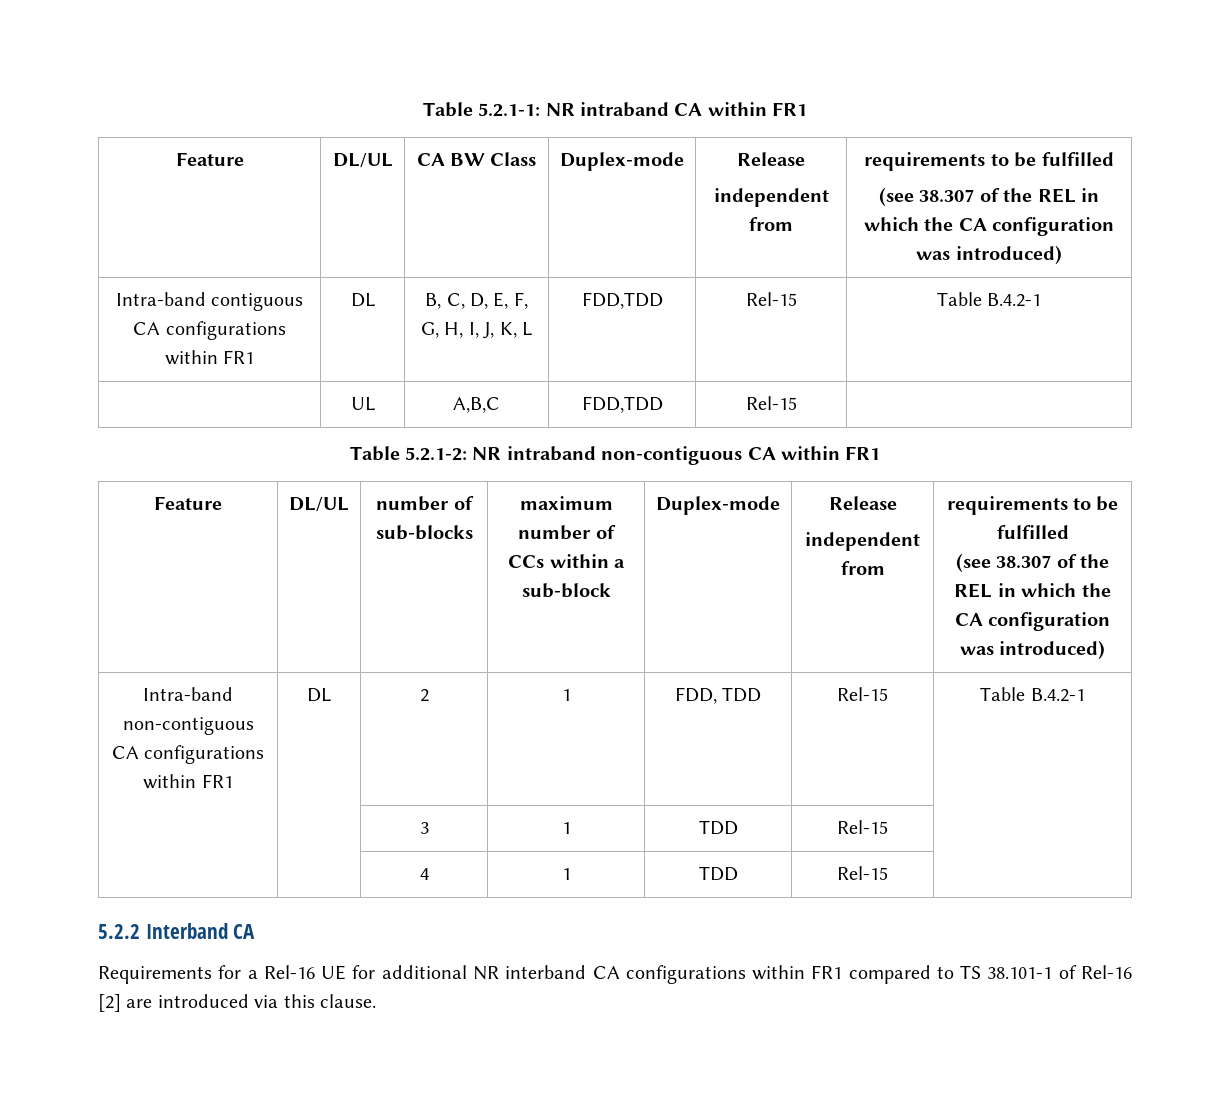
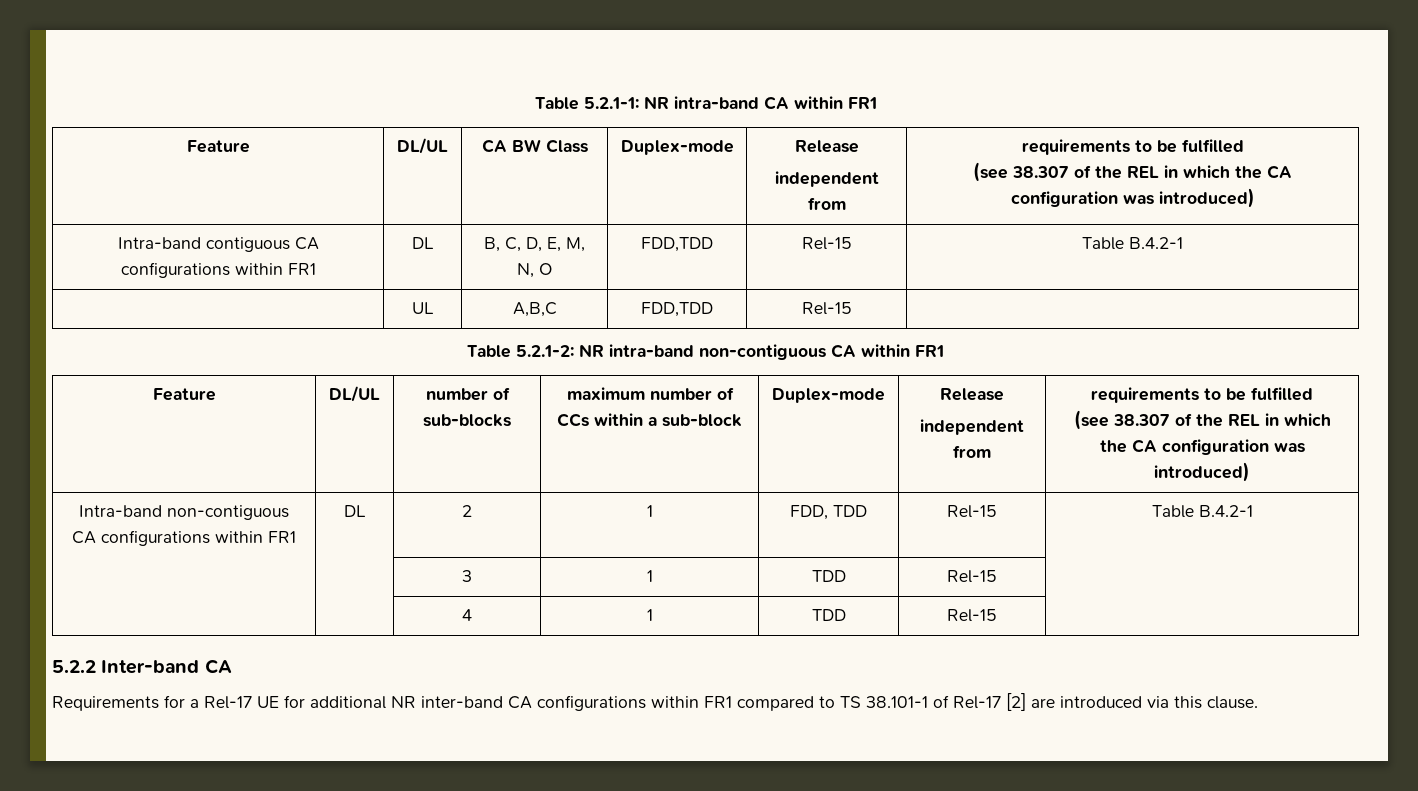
[579,102,669,117] intraband -> [673,96,759,109] intra-band
[513,292,528,309] [421,322,532,339] F, G, H, I, J, K, L -> [566,237,585,252] [517,263,552,278] M, N, O
[506,446,596,461] intraband -> [609,344,694,357] intra-band
[145,923,228,939] Interband -> [101,660,200,674] Inter-band
[263,965,315,979] Rel-16 -> [204,696,252,709] Rel-17
[505,965,587,979] interband -> [421,696,503,708] inter-band
[1081,965,1133,979] Rel-16 -> [953,696,1001,709] Rel-17

